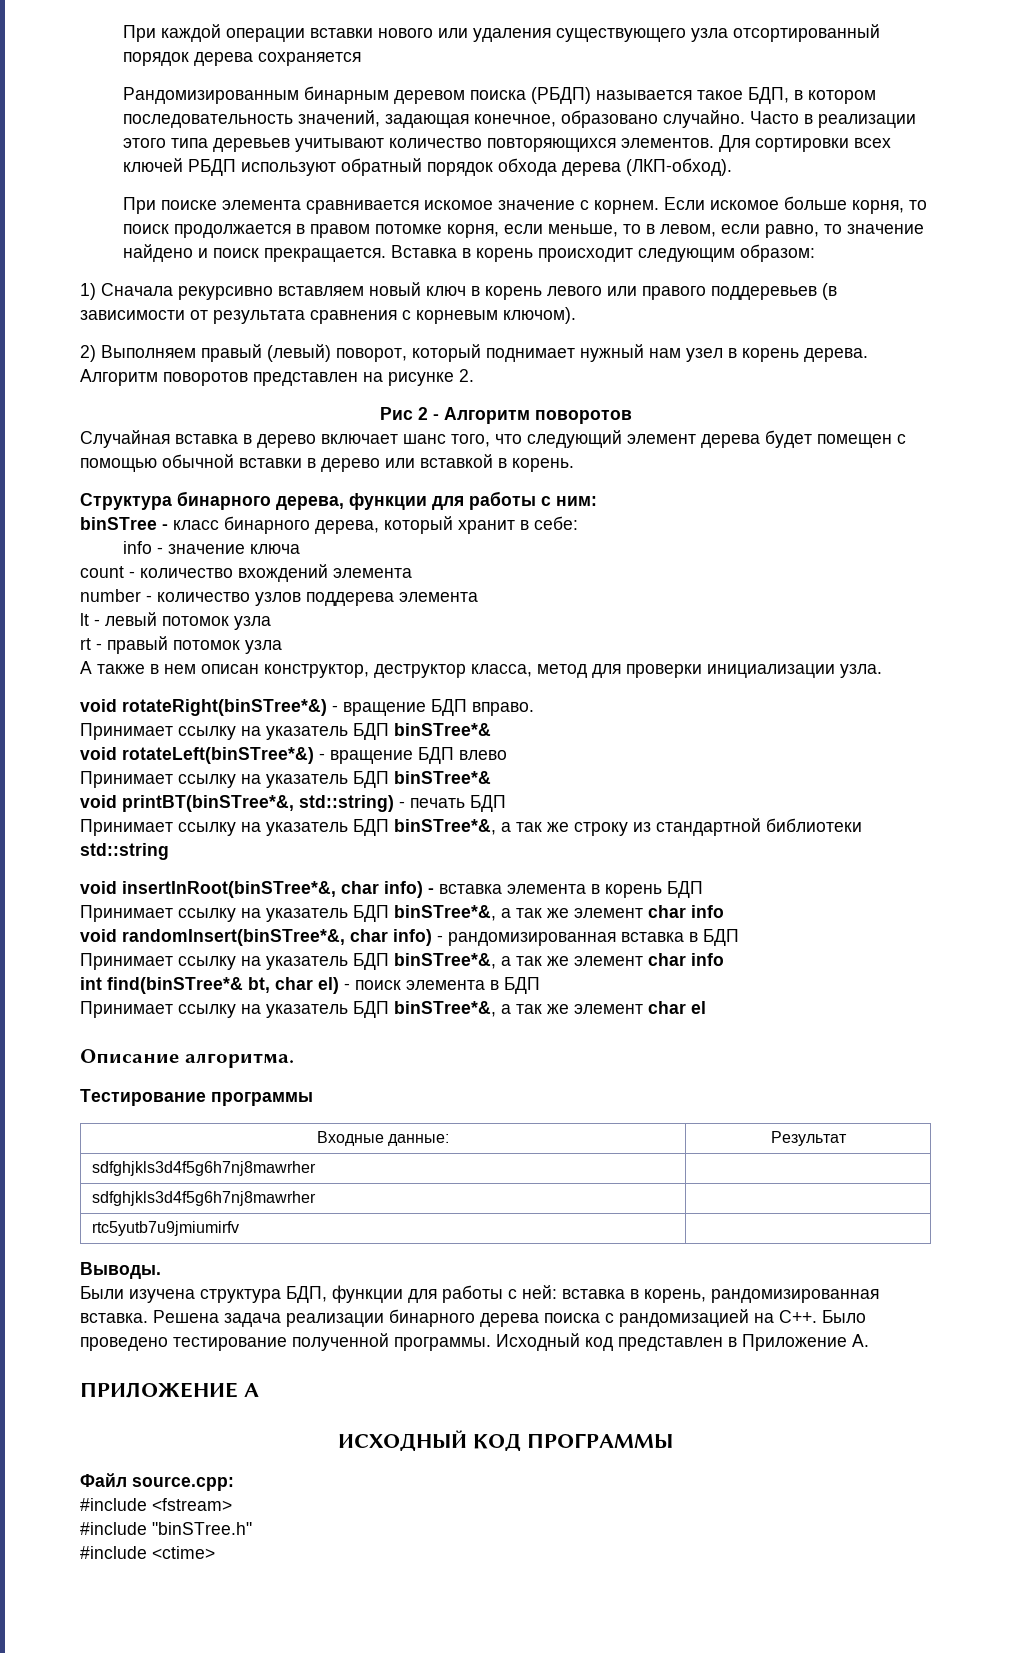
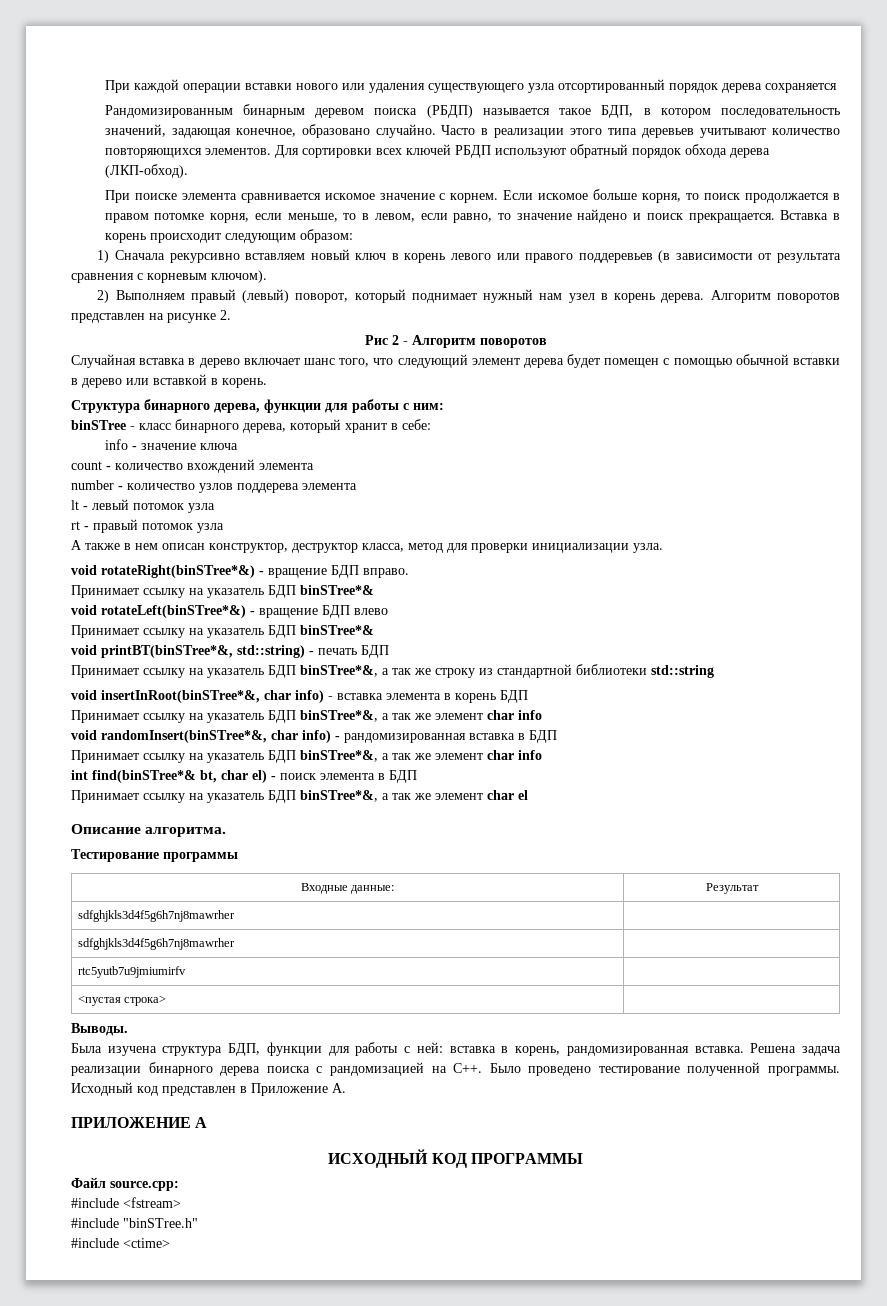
(240, 1228) none -> [77,995,167,1006] // <пустая строка> |
[80,1286,124,1299] Были -> [71,1043,102,1053] Былa

